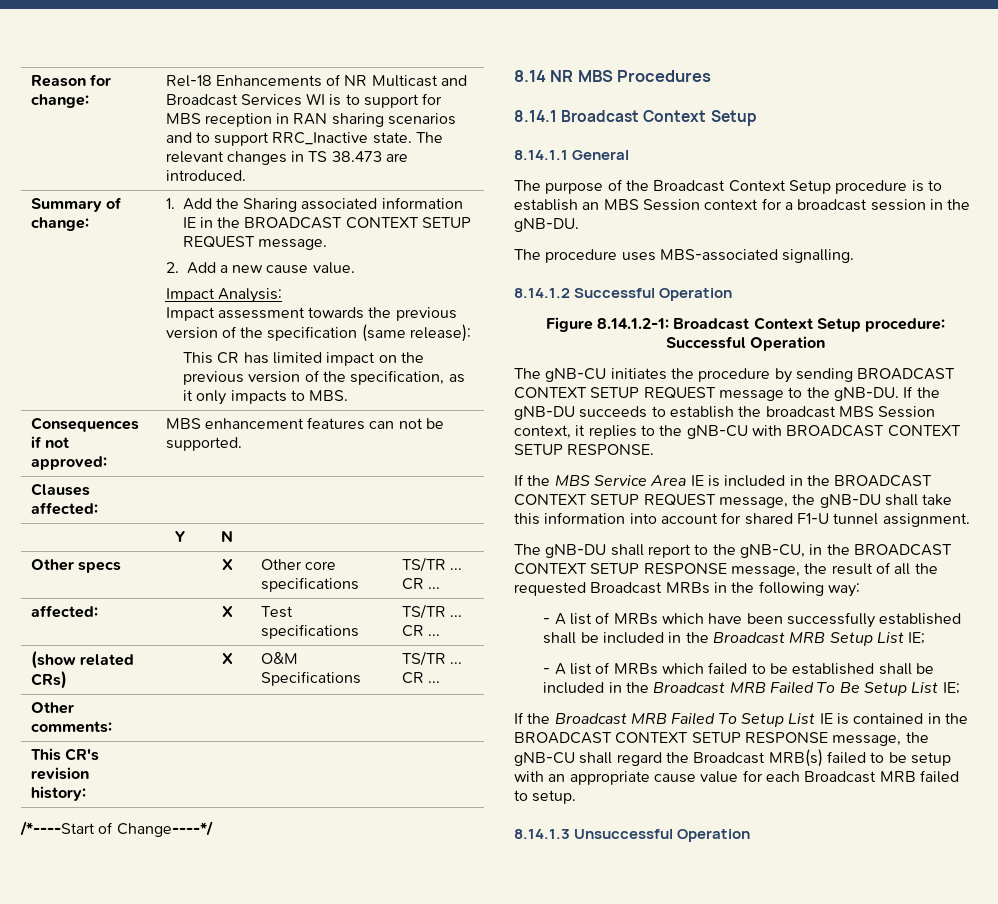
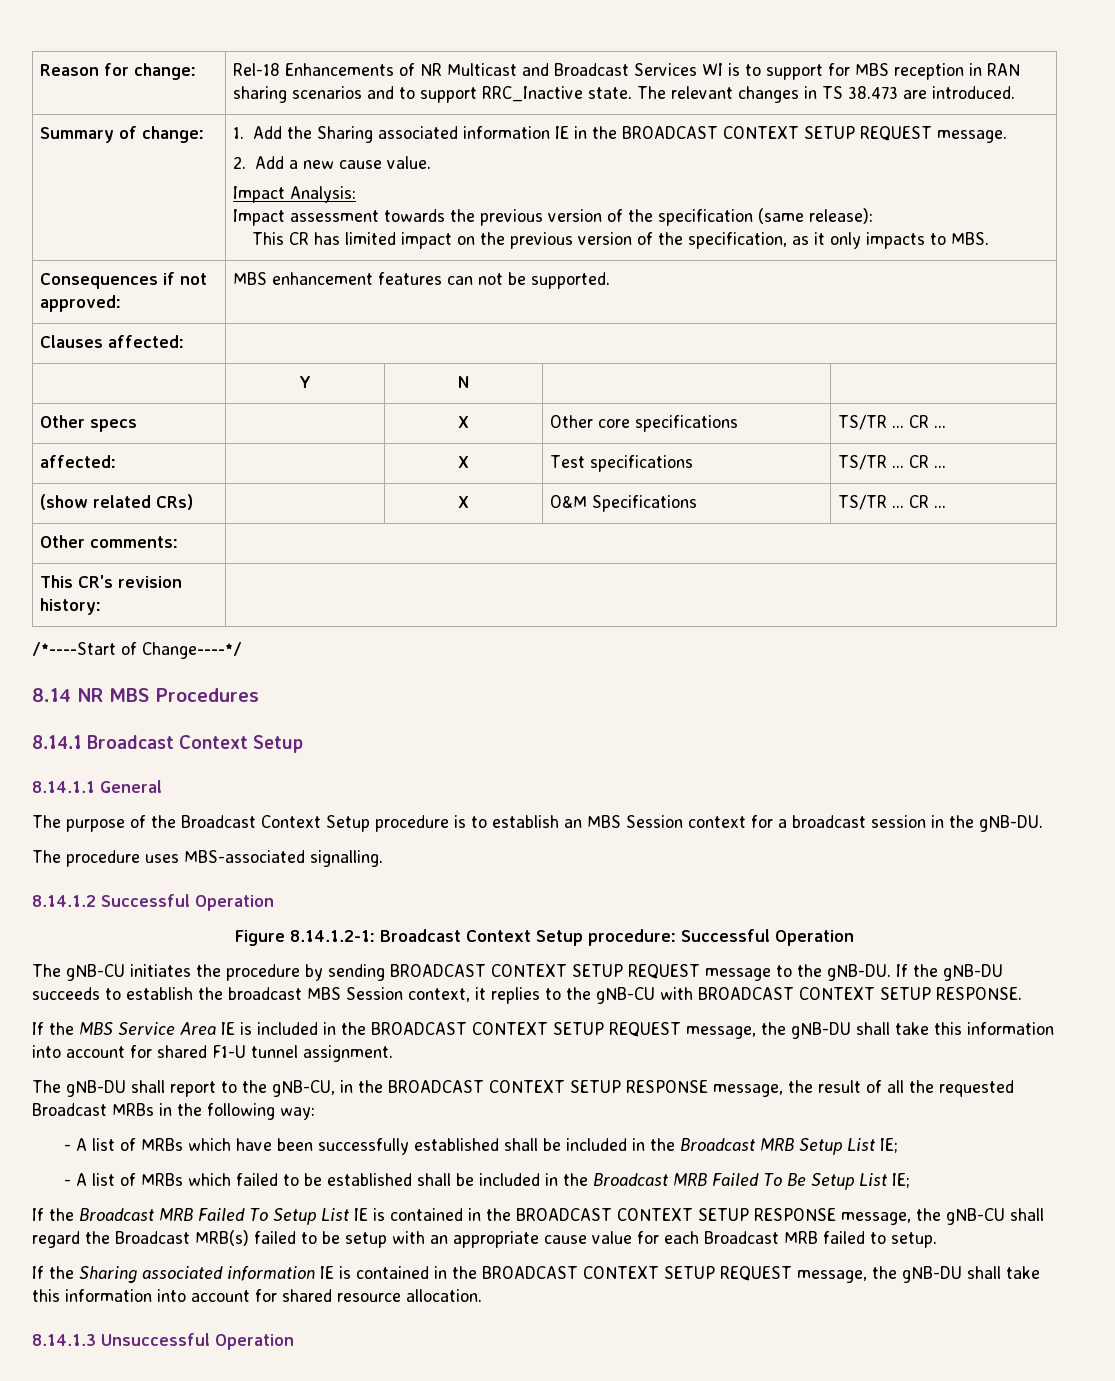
(577, 797) none -> [32,1266,1040,1283] [32,1289,482,1302] // If the Sharing associated information IE is contained in the BROADCAST CONTEXT SETUP REQUEST message, the gNB-DU shall take this information into account for shared resource allocation.

